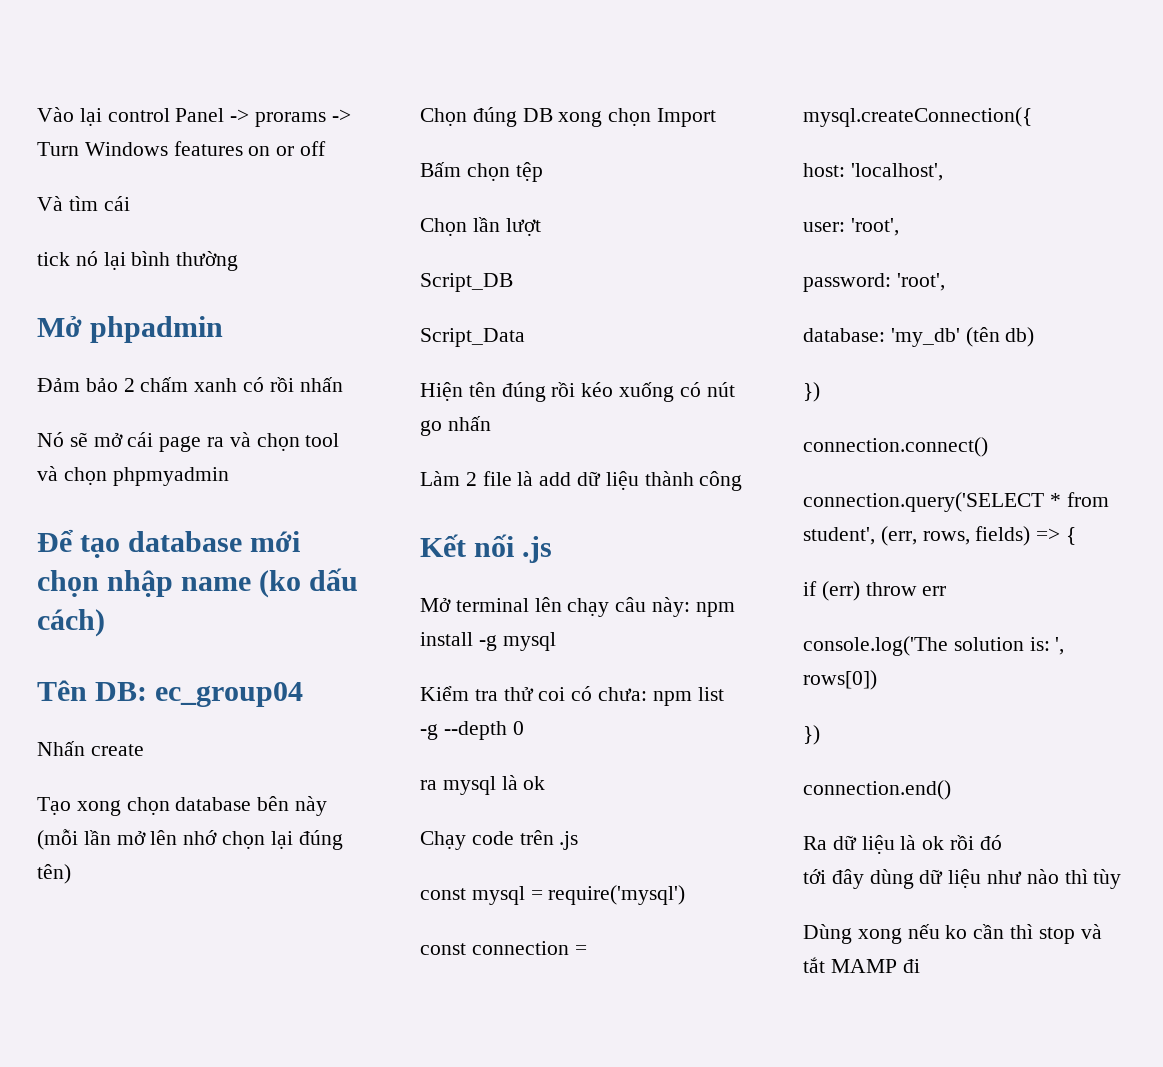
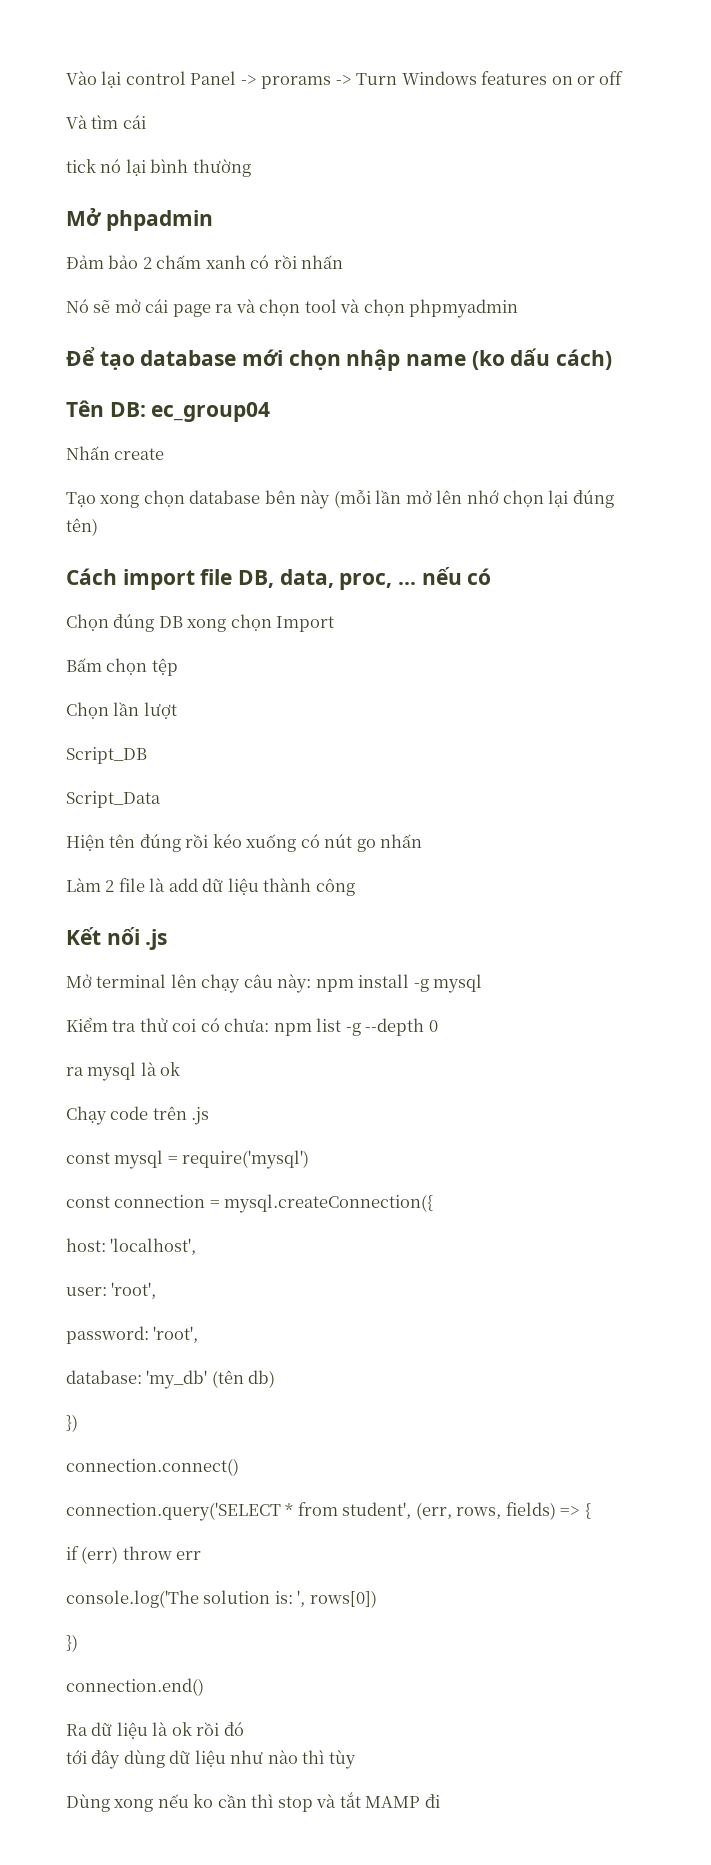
(71, 874) none -> [66,567,492,590] // Cách import file DB, data, proc, ... nếu có

